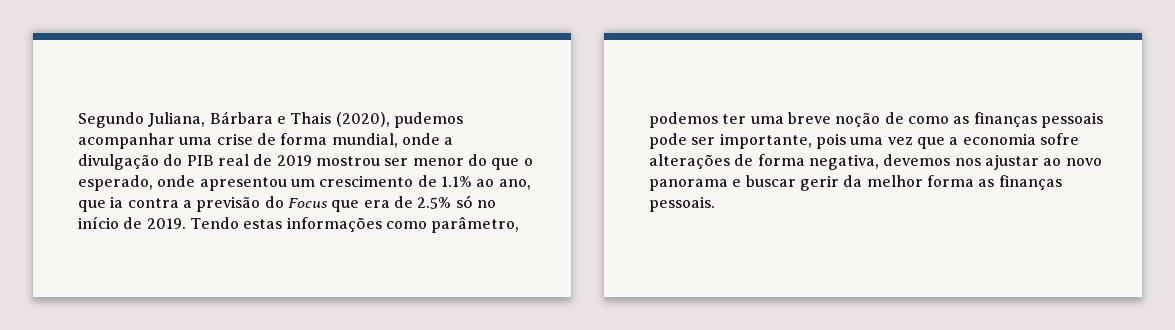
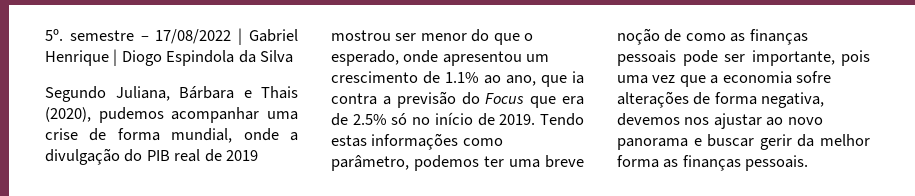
(78, 120) none -> [45,28,298,45] [45,49,294,66] 5º. semestre – 17/08/2022 | Gabriel Henrique | Diogo Espindola da Silva //

